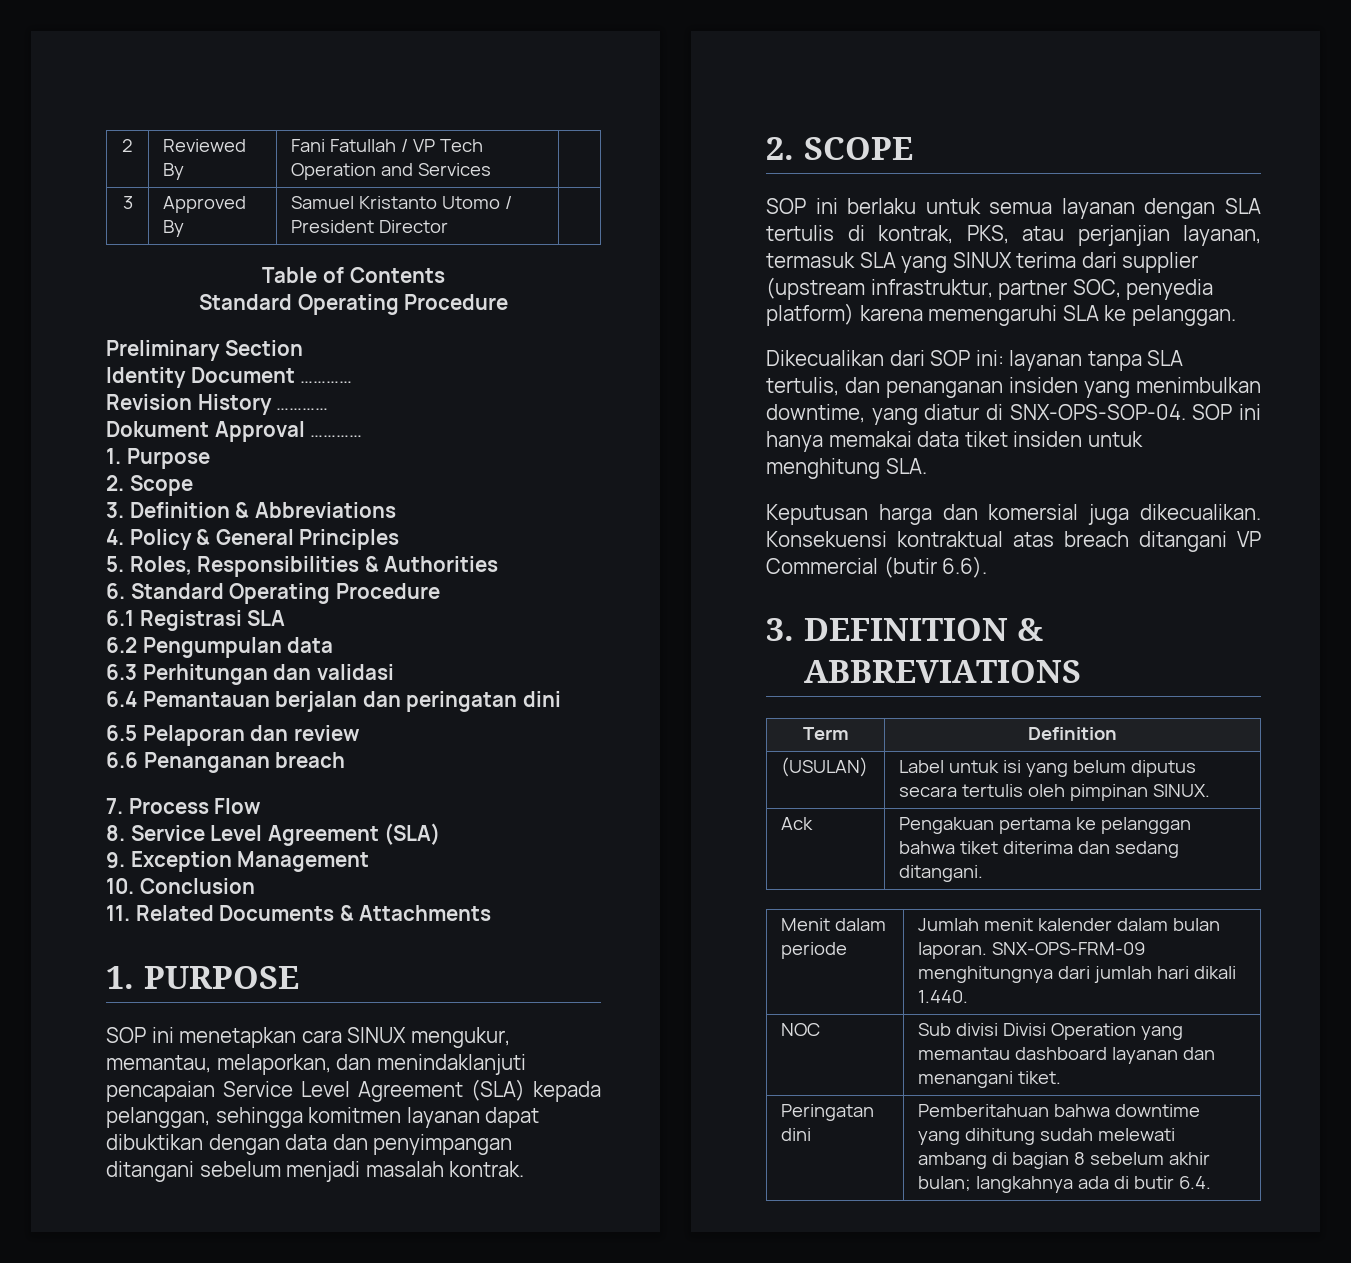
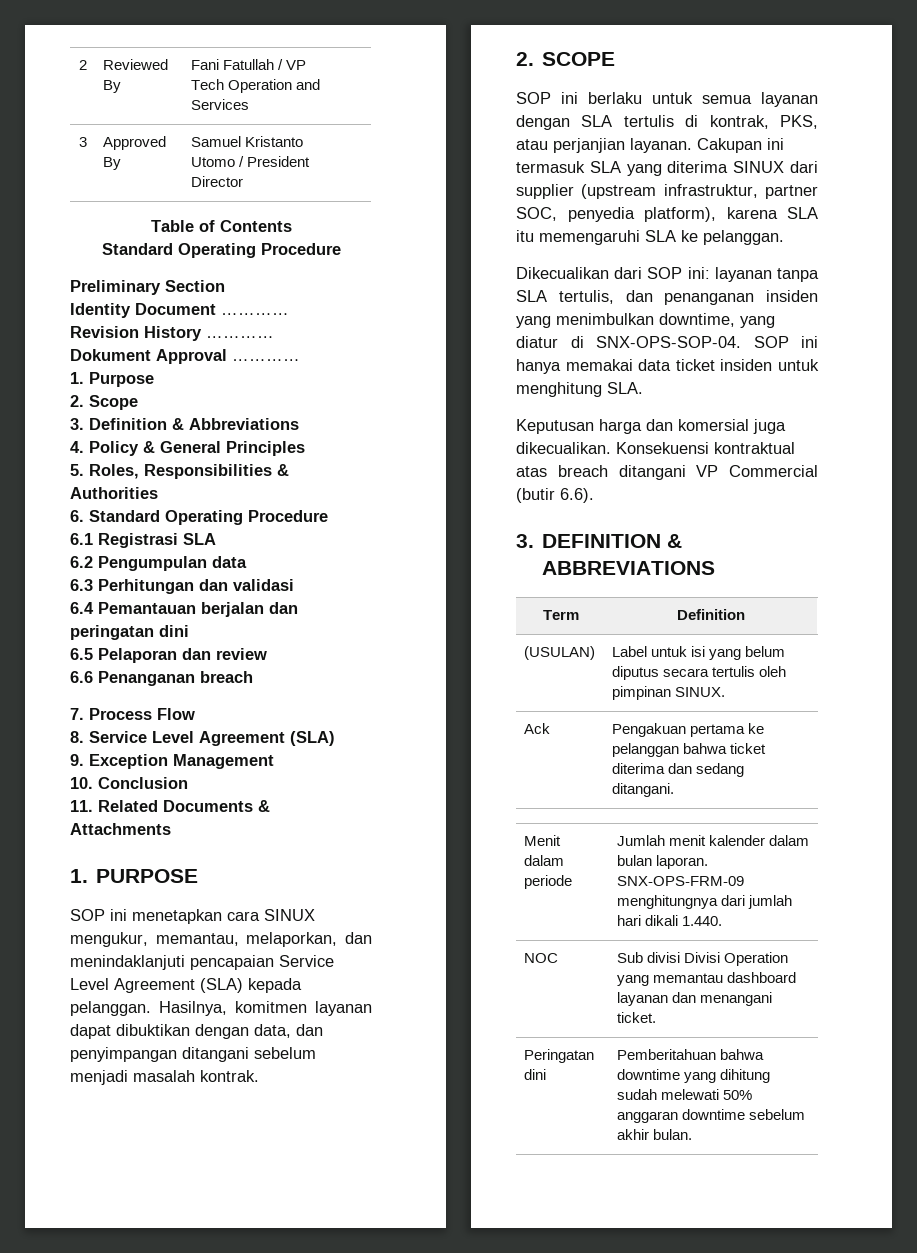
[106,1107,303,1128] pelanggan, sehingga -> [70,1001,227,1016] pelanggan. Hasilnya,
[285,1134,328,1150] data -> [254,1024,291,1038] data,
[1183,225,1261,246] layanan, -> [630,138,784,153] layanan. Cakupan ini
[952,252,1077,268] SINUX terima -> [667,161,785,173] diterima SINUX
[766,303,923,326] platform) karena -> [644,207,818,222] [516,230,534,242] platform), karena SLA itu
[964,431,1008,447] tiket -> [675,359,715,371] ticket
[960,841,999,854] tiket -> [730,743,767,754] ticket
[1018,1071,1062,1084] tiket. -> [617,1012,657,1023] ticket.
[918,1152,1211,1169] [918,1176,1212,1193] ambang di bagian 8 sebelum akhir bulan; langkahnya ada di butir 6.4. -> [723,1090,753,1100] [617,1109,806,1123] [617,1129,693,1140] 50% anggaran downtime sebelum akhir bulan.

